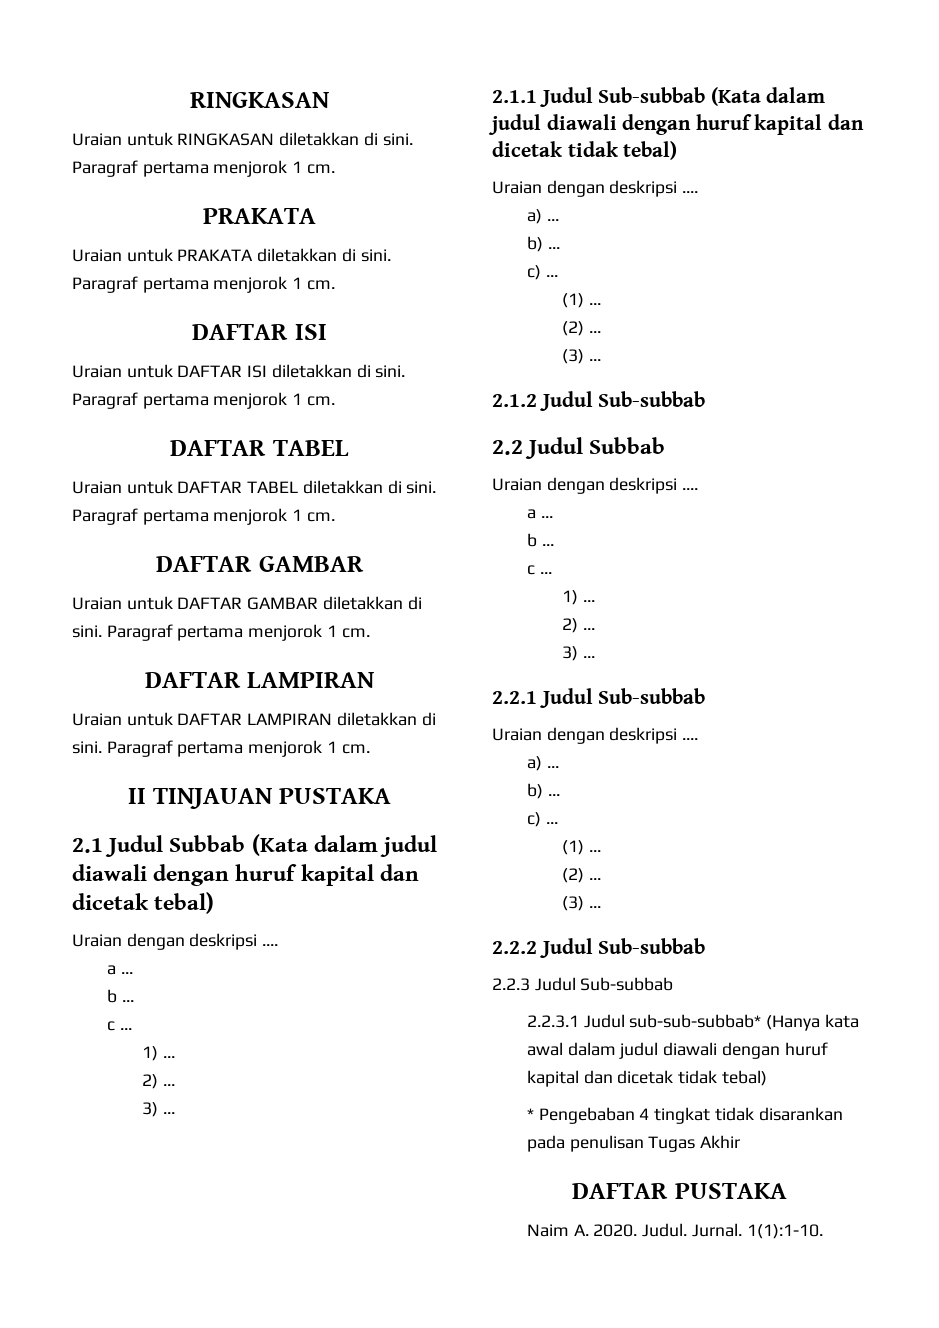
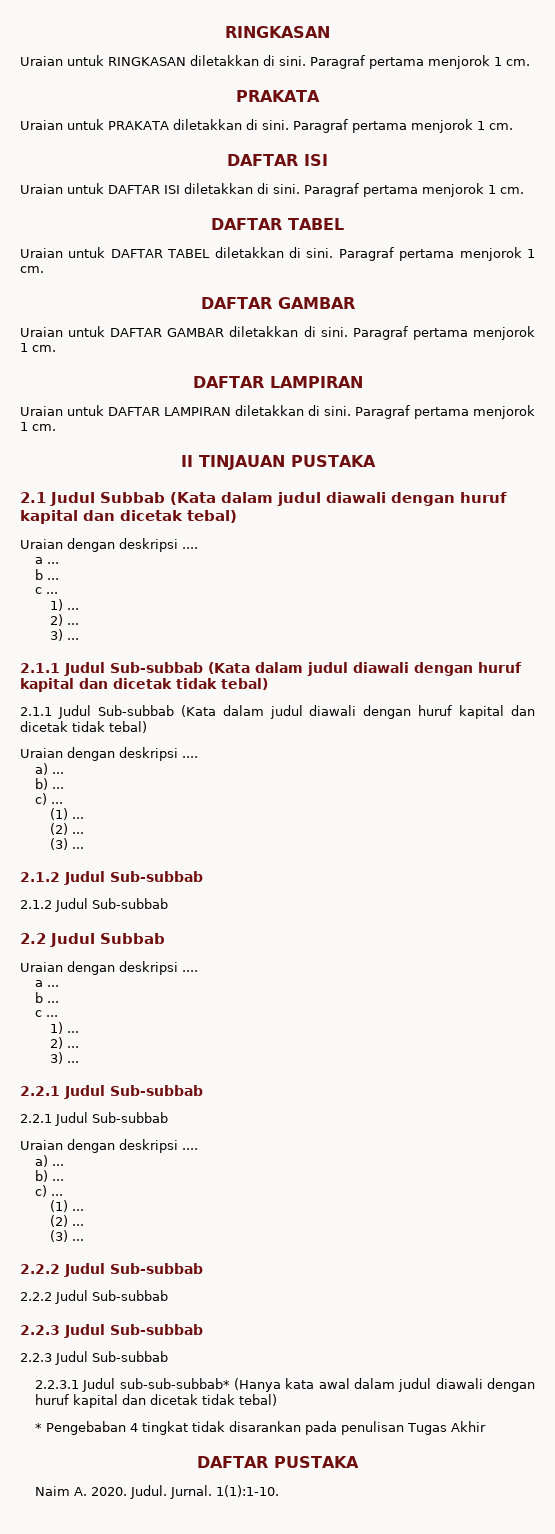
(678, 150) none -> [20,705,535,719] [20,721,147,733] // 2.1.1 Judul Sub-subbab (Kata dalam judul diawali dengan huruf kapital dan dicetak tidak tebal)
(706, 399) none -> [20,898,168,912] // 2.1.2 Judul Sub-subbab
(706, 696) none -> [20,1112,168,1126] // 2.2.1 Judul Sub-subbab
(706, 946) none -> [20,1290,168,1304] [20,1324,203,1338] // 2.2.2 Judul Sub-subbab // 2.2.3 Judul Sub-subbab

